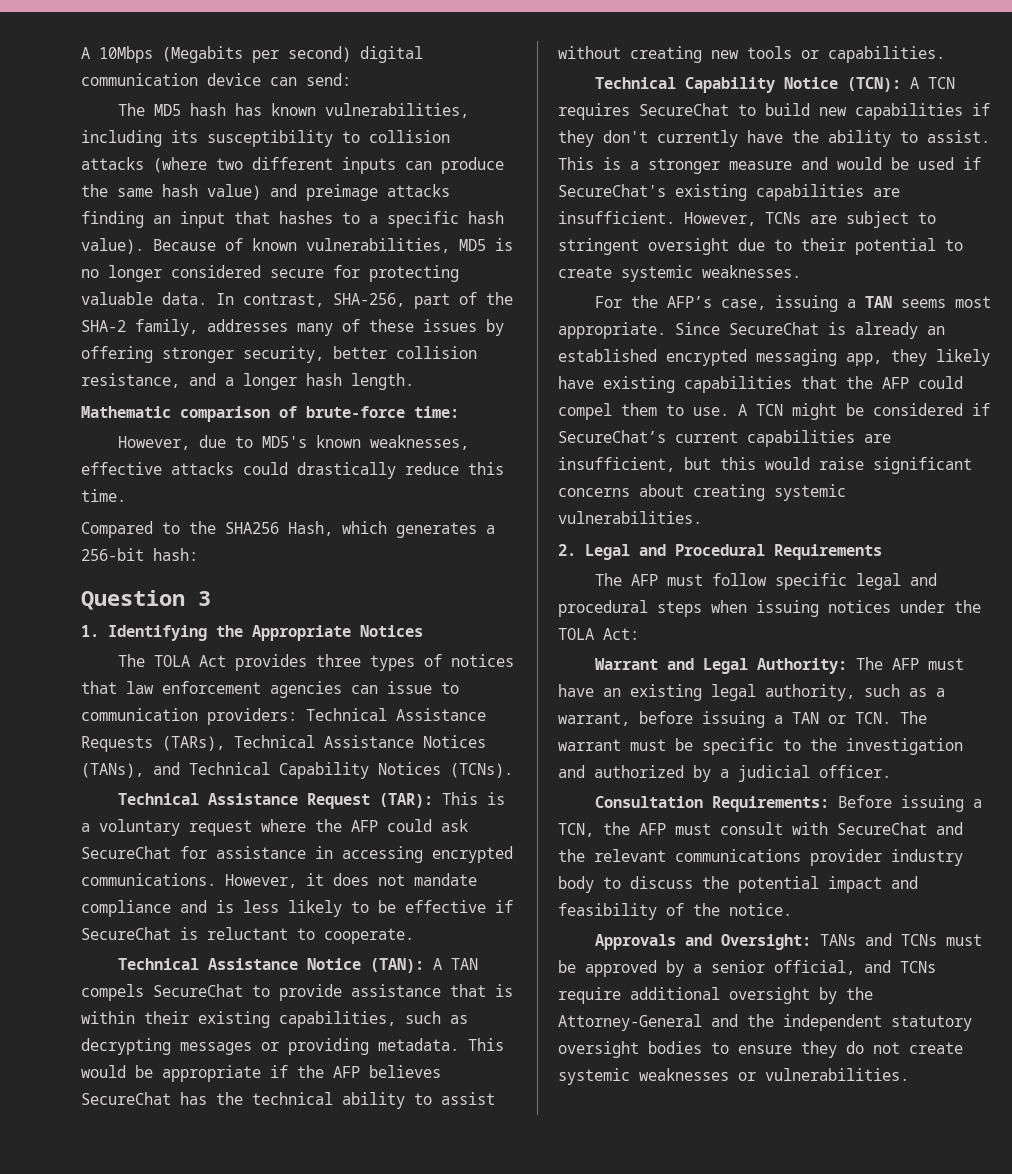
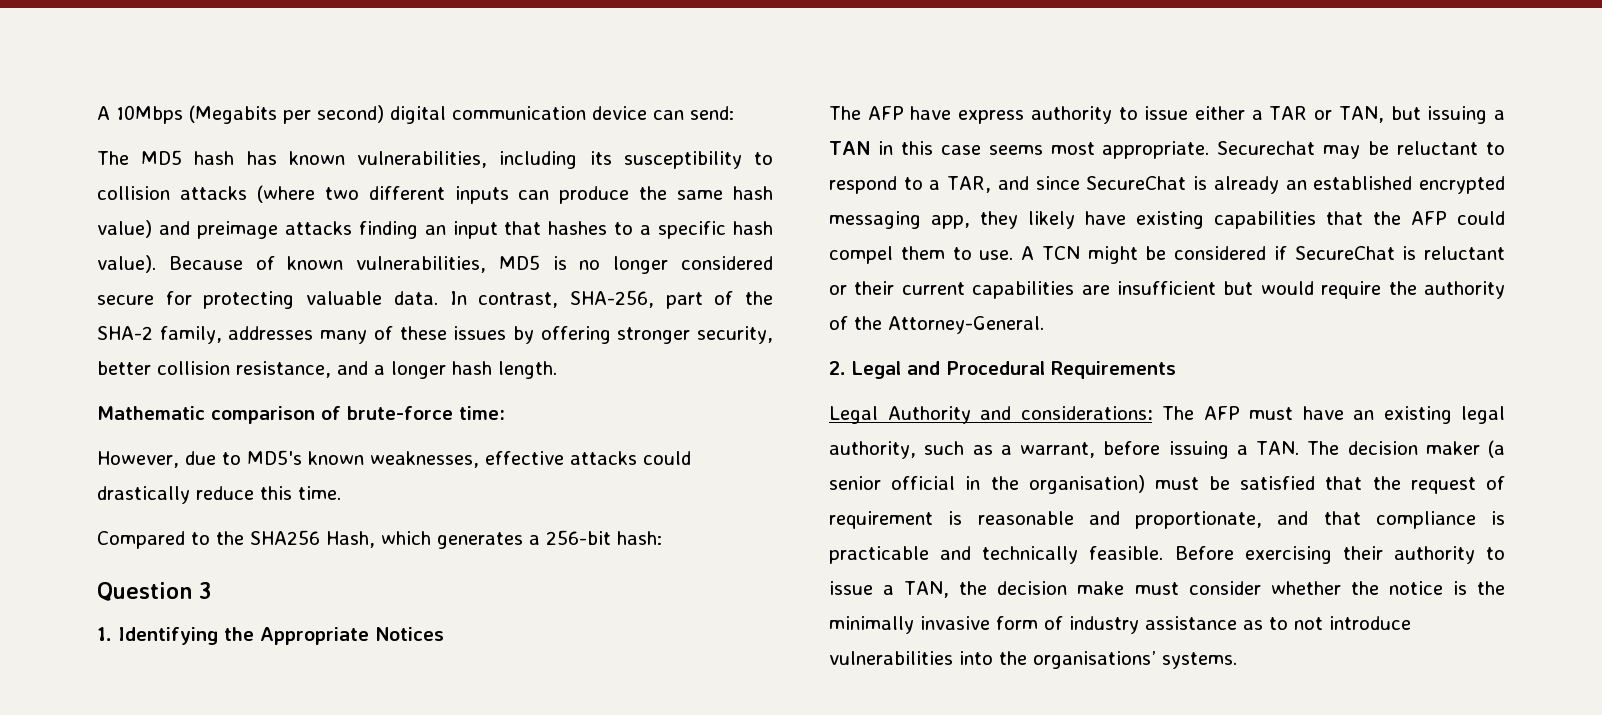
[154,654,515,671] [81,681,459,698] [81,708,486,725] [81,735,486,752] [81,762,513,779] [118,792,506,809] [81,819,468,836] [81,846,513,863] [81,873,477,888] [81,900,513,917] [81,927,414,944] [118,958,479,973] [81,984,513,1001] [81,1011,468,1028] [81,1038,504,1055] [81,1065,441,1082] [81,1092,495,1109] [558,46,945,63] [595,77,956,93] [558,103,990,120] [558,130,990,147] [558,157,981,174] [558,184,900,201] [558,211,936,228] [558,238,963,255] [558,265,801,282] [595,295,992,312] [558,322,720,339] TOLA Act provides three types of notices that law enforcement agencies can issue to communication providers: Technical Assistance Requests (TARs), Technical Assistance Notices (TANs), and Technical Capability Notices (TCNs). // Technical Assistance Request (TAR): This is a voluntary request where the AFP could ask SecureChat for assistance in accessing encrypted communications. However, it does not mandate compliance and is less likely to be effective if SecureChat is reluctant to cooperate. // Technical Assistance Notice (TAN): A TAN compels SecureChat to provide assistance that is within their existing capabilities, such as decrypting messages or providing metadata. This would be appropriate if the AFP believes SecureChat has the technical ability to assist without creating new tools or capabilities. // Technical Capability Notice (TCN): A TCN requires SecureChat to build new capabilities if they don't currently have the ability to assist. This is a stronger measure and would be used if SecureChat's existing capabilities are insufficient. However, TCNs are subject to stringent oversight due to their potential to create systemic weaknesses. // For the AFP’s case, issuing a TAN seems most appropriate. Since -> [867,106,1505,124] [829,141,1505,159] [829,176,1080,194] AFP have express authority to issue either a TAR or TAN, but issuing a TAN in this case seems most appropriate. Securechat may be reluctant to respond to a TAR, and since
[558,430,891,447] [558,457,972,474] [558,484,846,501] [558,511,702,524] SecureChat’s current capabilities are insufficient, but this would raise significant concerns about creating systemic vulnerabilities. -> [1294,246,1505,260] [829,281,1505,299] [829,316,1044,334] SecureChat is reluctant or their current capabilities are insufficient but would require the authority of the Attorney-General.
[595,573,938,590] [558,600,981,617] [558,628,639,640] [595,658,848,674] The AFP must follow specific legal and procedural steps when issuing notices under the TOLA Act: // Warrant and Legal Authority: -> [829,406,1153,424] Legal Authority and considerations:
[792,711,927,724] [558,738,963,755] [558,765,891,782] [595,795,983,812] [558,822,963,837] [558,849,963,866] [558,876,918,893] [558,903,792,920] [595,933,983,950] [558,960,936,977] [558,987,873,1004] [558,1014,972,1031] [558,1041,963,1058] [558,1068,909,1085] TAN or TCN. The warrant must be specific to the investigation and authorized by a judicial officer. // Consultation Requirements: Before issuing a TCN, the AFP must consult with SecureChat and the relevant communications provider industry body to discuss the potential impact and feasibility of the notice. // Approvals and Oversight: TANs and TCNs must be approved by a senior official, and TCNs require additional oversight by the Attorney-General and the independent statutory oversight bodies to ensure they do not create systemic weaknesses or vulnerabilities. -> [1256,440,1505,458] [829,475,1505,494] [829,511,1505,529] [829,546,1505,564] [829,581,1505,598] [829,616,1411,634] [829,651,1237,669] TAN. The decision maker (a senior official in the organisation) must be satisfied that the request of requirement is reasonable and proportionate, and that compliance is practicable and technically feasible. Before exercising their authority to issue a TAN, the decision make must consider whether the notice is the minimally invasive form of industry assistance as to not introduce vulnerabilities into the organisations’ systems.

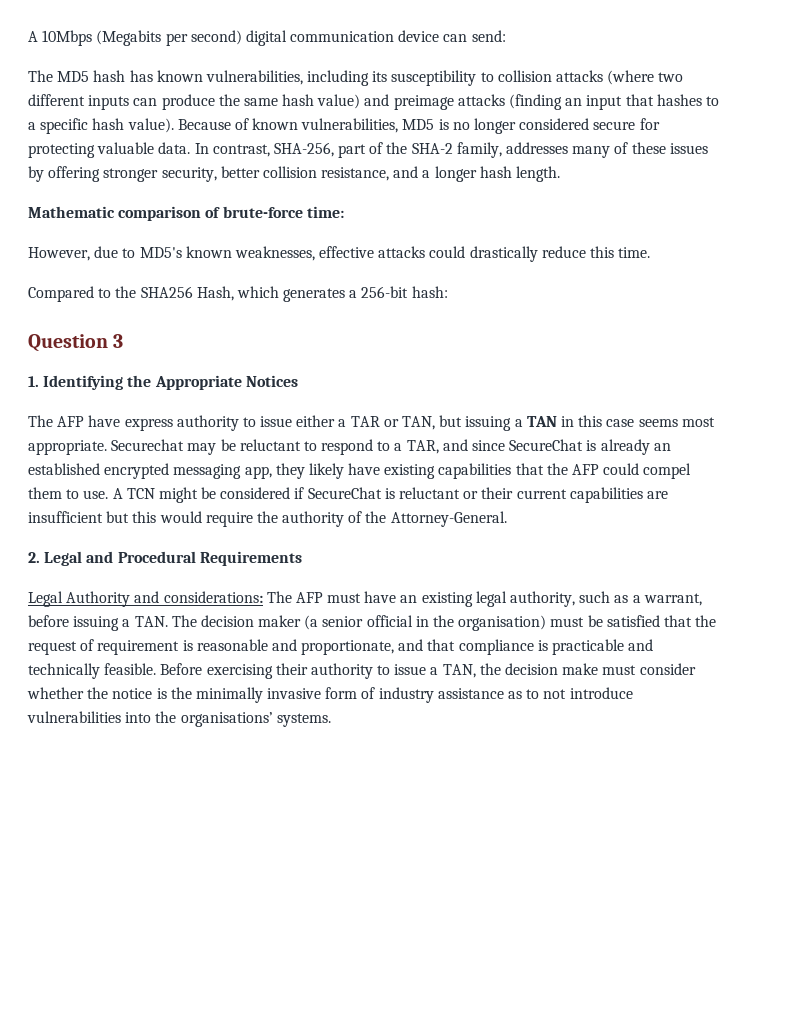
[358,221,418,239] finding -> [509,94,563,110] (finding
(1254, 288) none -> [132,511,157,523] this

